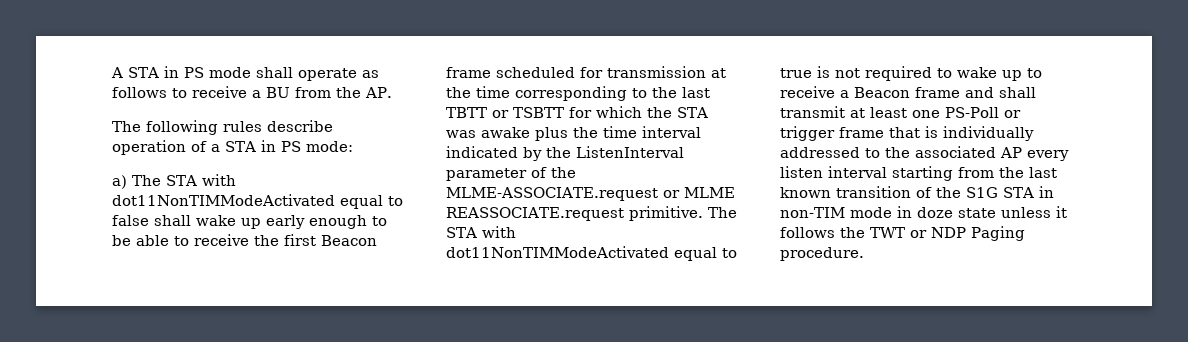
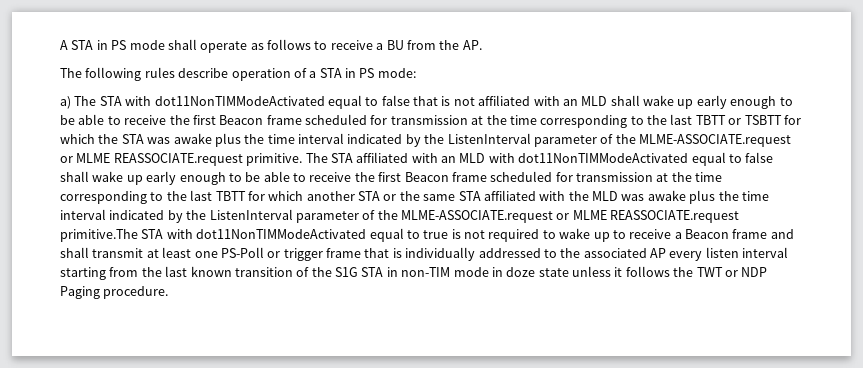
(149, 220) none -> [413,95,608,106] that is not affiliated with an MLD
(477, 232) none -> [356,152,774,166] [60,171,723,185] [60,190,769,204] [60,209,740,223] [60,229,164,242] affiliated with an MLD with dot11NonTIMModeActivated equal to false shall wake up early enough to be able to receive the first Beacon frame scheduled for transmission at the time corresponding to the last TBTT for which another STA or the same STA affiliated with the MLD was awake plus the time interval indicated by the ListenInterval parameter of the MLME-ASSOCIATE.request or MLME REASSOCIATE.request primitive.The STA

